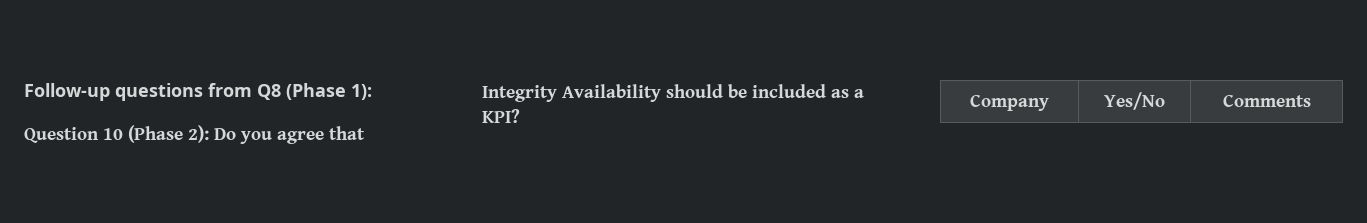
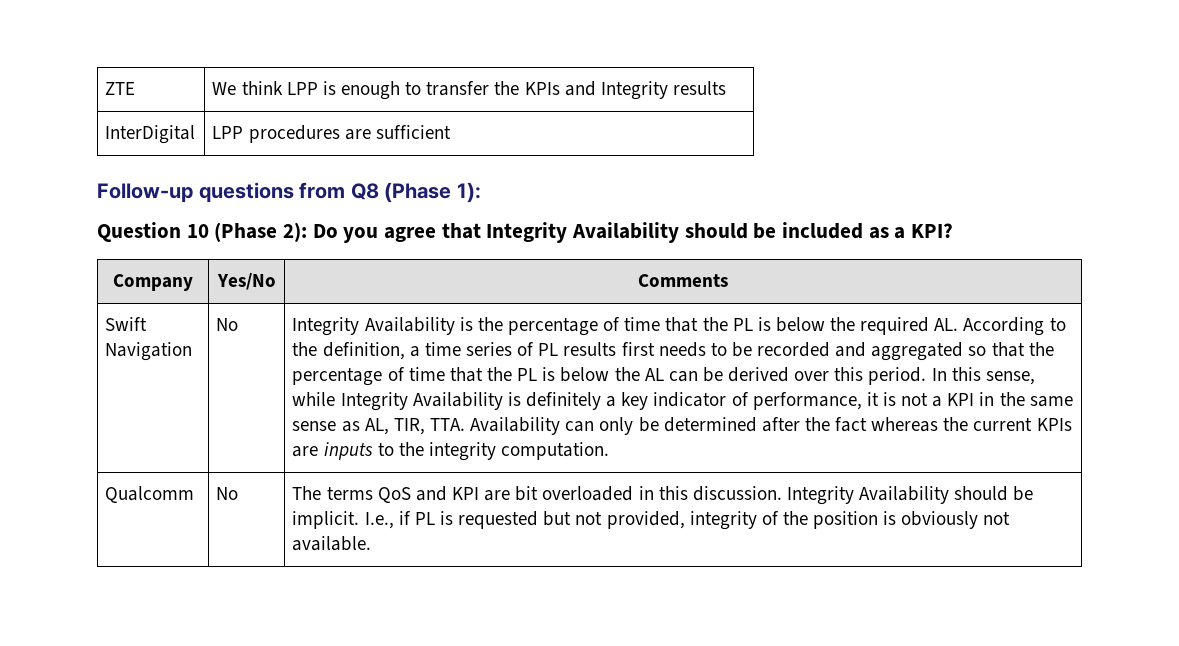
(24, 92) none -> [105,82,136,95] [212,81,726,100] [105,125,196,144] [212,125,451,143] ZTE | We think LPP is enough to transfer the KPIs and Integrity results // InterDigital | LPP procedures are sufficient //
(1311, 100) none -> [105,317,148,331] [105,342,193,361] [216,318,239,331] [292,317,1066,336] [292,342,1054,361] [292,367,1035,386] [292,392,1073,411] [292,417,1072,435] [292,442,610,461] [105,486,195,503] [216,487,239,500] [292,486,1034,505] [292,511,1011,530] [292,536,372,551] // Swift Navigation | No | Integrity Availability is the percentage of time that the PL is below the required AL. According to the definition, a time series of PL results first needs to be recorded and aggregated so that the percentage of time that the PL is below the AL can be derived over this period. In this sense, while Integrity Availability is definitely a key indicator of performance, it is not a KPI in the same sense as AL, TIR, TTA. Availability can only be determined after the fact whereas the current KPIs are inputs to the integrity computation. // Qualcomm | No | The terms QoS and KPI are bit overloaded in this discussion. Integrity Availability should be implicit. I.e., if PL is requested but not provided, integrity of the position is obviously not available.

